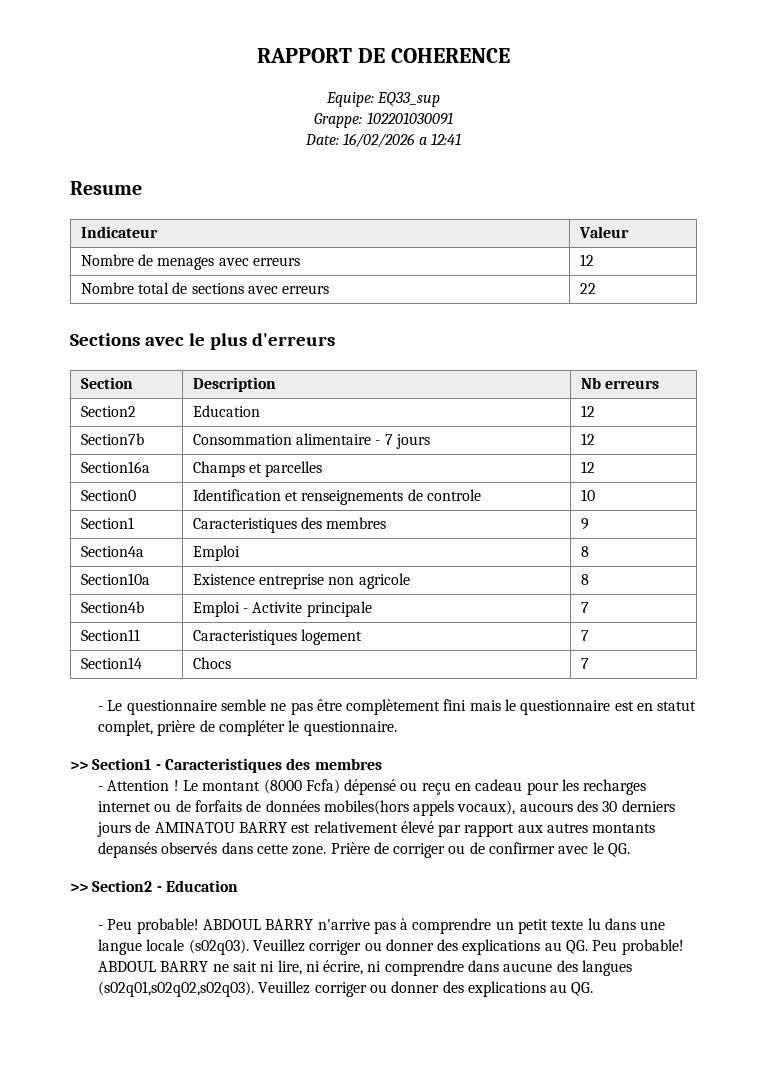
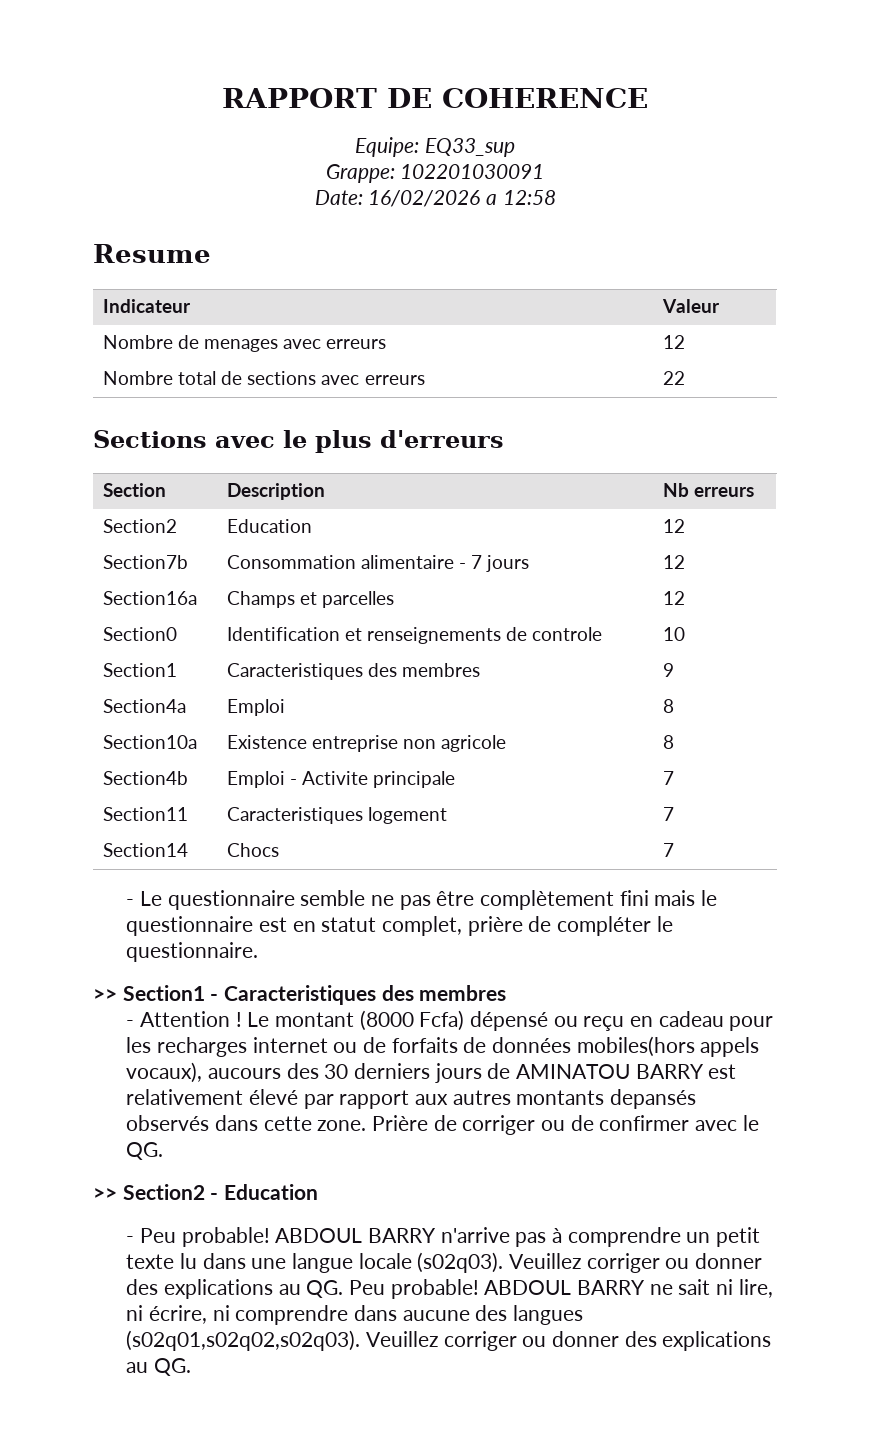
[430,133,461,145] 12:41 -> [502,190,556,205] 12:58

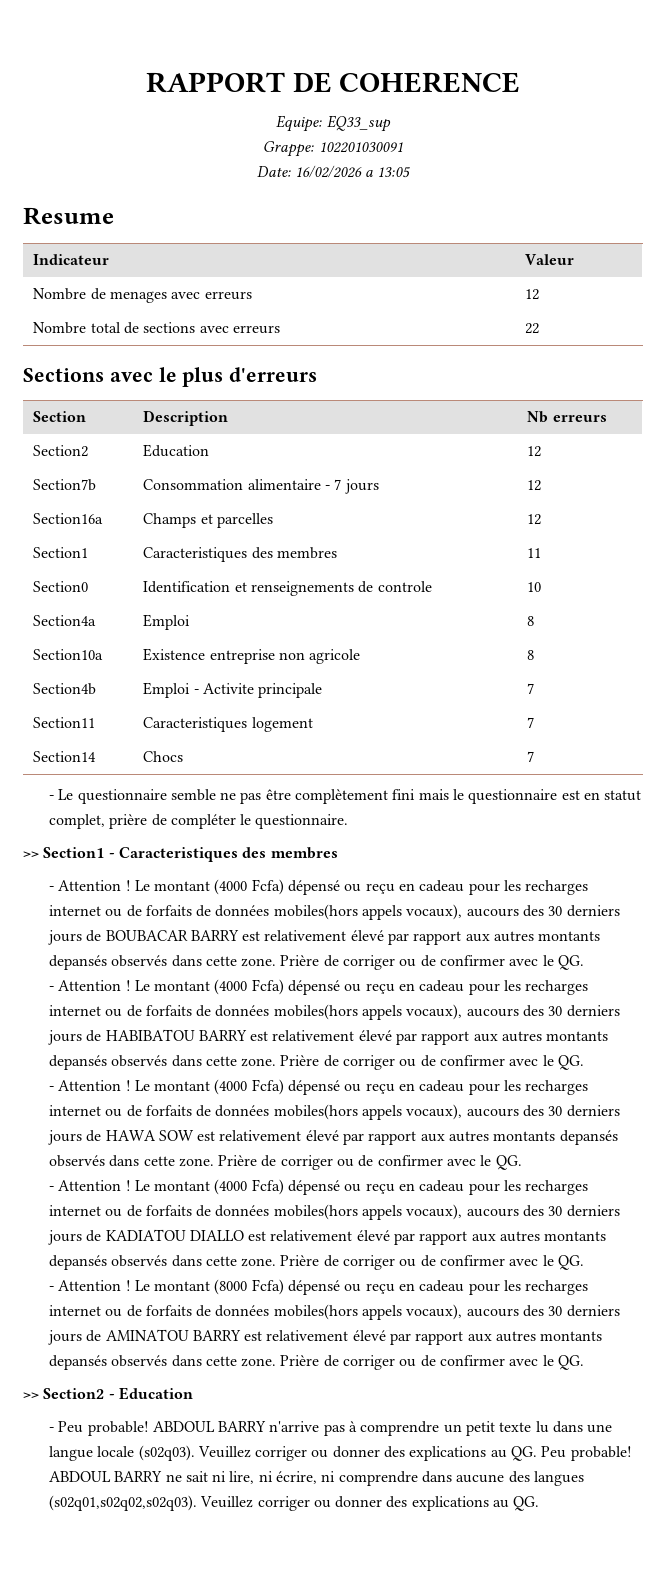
[502,190,556,205] 12:58 -> [377,167,411,178] 13:05
(685, 598) none -> [33,547,89,558] [143,547,338,562] [527,548,542,558] // Section1 | Caracteristiques des membres | 11
[102,663,177,677] [226,663,481,680] [662,663,674,677] // Section1 | Caracteristiques des membres | 9 -> (542, 587) none
(507, 993) none -> [48,879,589,895] [48,904,620,920] [47,930,601,945] [48,955,585,970] [48,979,589,995] [48,1004,620,1020] [47,1029,609,1045] [48,1055,585,1070] [48,1079,589,1095] [48,1104,620,1120] [47,1130,618,1145] [48,1155,522,1170] [48,1179,589,1195] [48,1204,620,1220] [47,1229,607,1245] [48,1255,585,1270] // - Attention ! Le montant (4000 Fcfa) dépensé ou reçu en cadeau pour les recharges internet ou de forfaits de données mobiles(hors appels vocaux), aucours des 30 derniers jours de BOUBACAR BARRY est relativement élevé par rapport aux autres montants depansés observés dans cette zone. Prière de corriger ou de confirmer avec le QG. // - Attention ! Le montant (4000 Fcfa) dépensé ou reçu en cadeau pour les recharges internet ou de forfaits de données mobiles(hors appels vocaux), aucours des 30 derniers jours de HABIBATOU BARRY est relativement élevé par rapport aux autres montants depansés observés dans cette zone. Prière de corriger ou de confirmer avec le QG. // - Attention ! Le montant (4000 Fcfa) dépensé ou reçu en cadeau pour les recharges internet ou de forfaits de données mobiles(hors appels vocaux), aucours des 30 derniers jours de HAWA SOW est relativement élevé par rapport aux autres montants depansés observés dans cette zone. Prière de corriger ou de confirmer avec le QG. // - Attention ! Le montant (4000 Fcfa) dépensé ou reçu en cadeau pour les recharges internet ou de forfaits de données mobiles(hors appels vocaux), aucours des 30 derniers jours de KADIATOU DIALLO est relativement élevé par rapport aux autres montants depansés observés dans cette zone. Prière de corriger ou de confirmer avec le QG.

